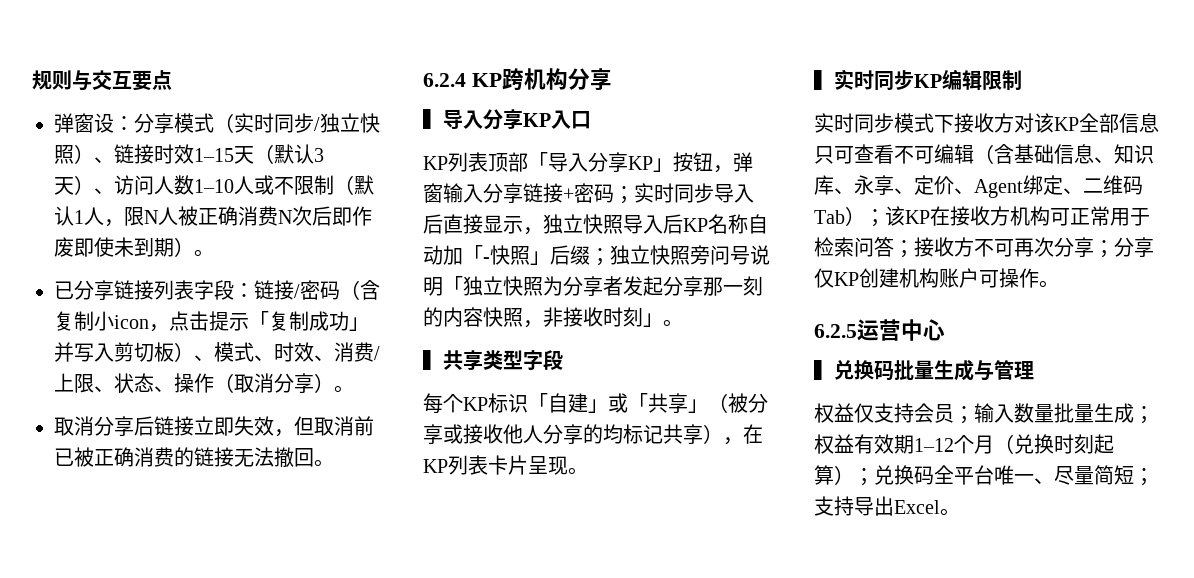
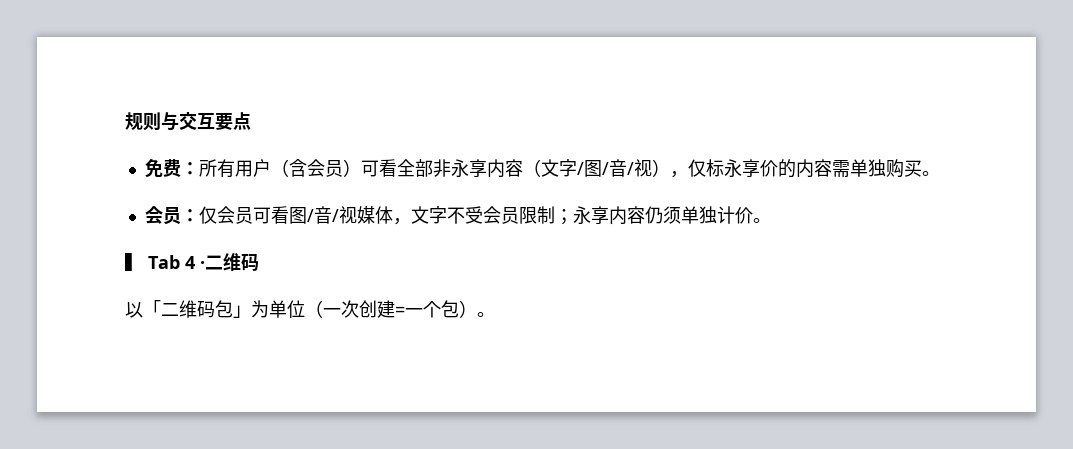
[54,113,380,134] [54,144,324,164] [54,175,374,195] [54,206,372,227] [54,237,214,257] [54,280,380,301] [54,311,369,332] [54,342,380,362] [54,373,354,394] [54,416,374,437] [54,447,334,468] [423,68,612,91] [423,109,591,130] [423,152,753,173] [423,183,754,204] [423,214,768,235] [423,245,770,266] [423,276,763,297] [423,307,683,328] [423,350,563,371] [423,393,768,414] [423,424,763,445] [423,455,588,475] [814,69,1022,91] [814,113,1159,133] [814,144,1154,164] [814,175,1143,198] [814,206,1150,227] [814,237,1154,258] [814,268,1059,288] [814,319,945,341] [814,359,1034,381] [814,403,1154,424] [814,434,1114,454] [814,465,1154,486] [814,496,940,516] 弹窗设：分享模式（实时同步/独立快照）、链接时效1–15天（默认3天）、访问人数1–10人或不限制（默认1人，限N人被正确消费N次后即作废即使未到期）。 // 已分享链接列表字段：链接/密码（含复制小icon，点击提示「复制成功」并写入剪切板）、模式、时效、消费/上限、状态、操作（取消分享）。 // 取消分享后链接立即失效，但取消前已被正确消费的链接无法撤回。 // 6.2.4 KP跨机构分享 // ▍导入分享KP入口 // KP列表顶部「导入分享KP」按钮，弹窗输入分享链接+密码；实时同步导入后直接显示，独立快照导入后KP名称自动加「-快照」后缀；独立快照旁问号说明「独立快照为分享者发起分享那一刻的内容快照，非接收时刻」。 // ▍共享类型字段 // 每个KP标识「自建」或「共享」（被分享或接收他人分享的均标记共享），在KP列表卡片呈现。 // ▍实时同步KP编辑限制 // 实时同步模式下接收方对该KP全部信息只可查看不可编辑（含基础信息、知识库、永享、定价、Agent绑定、二维码Tab）；该KP在接收方机构可正常用于检索问答；接收方不可再次分享；分享仅KP创建机构账户可操作。 // 6.2.5运营中心 // ▍兑换码批量生成与管理 // 权益仅支持会员；输入数量批量生成；权益有效期1–12个月（兑换时刻起算）；兑换码全平台唯一、尽量简短；支持导出Excel -> [144,158,940,178] [144,206,771,225] [125,253,259,272] [125,300,477,318] 免费：所有用户（含会员）可看全部非永享内容（文字/图/音/视），仅标永享价的内容需单独购买。 // 会员：仅会员可看图/音/视媒体，文字不受会员限制；永享内容仍须单独计价。 // ▍ Tab 4 ·二维码 // 以「二维码包」为单位（一次创建=一个包）

